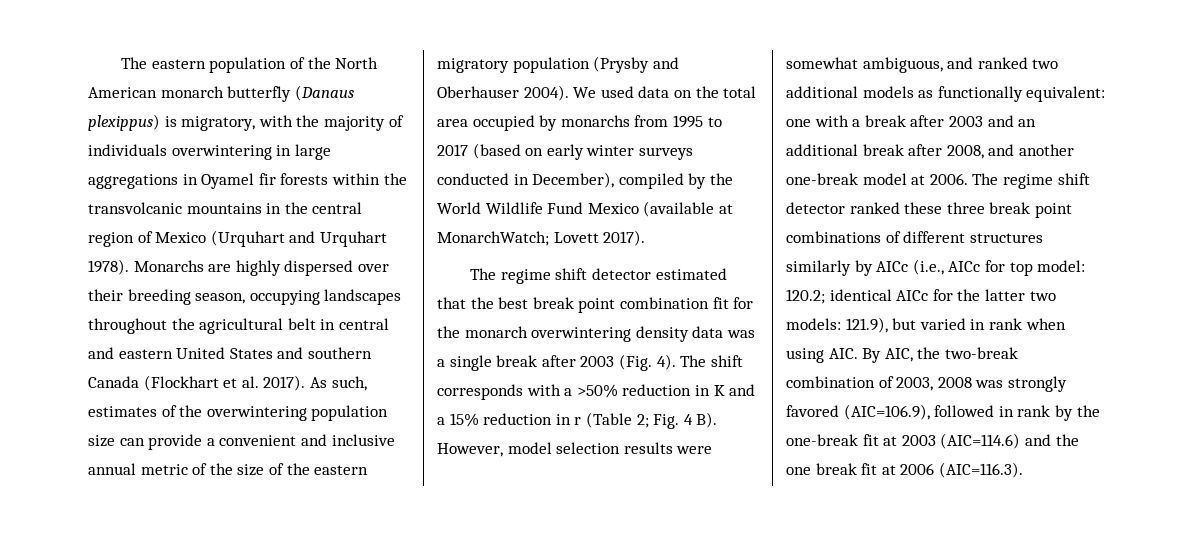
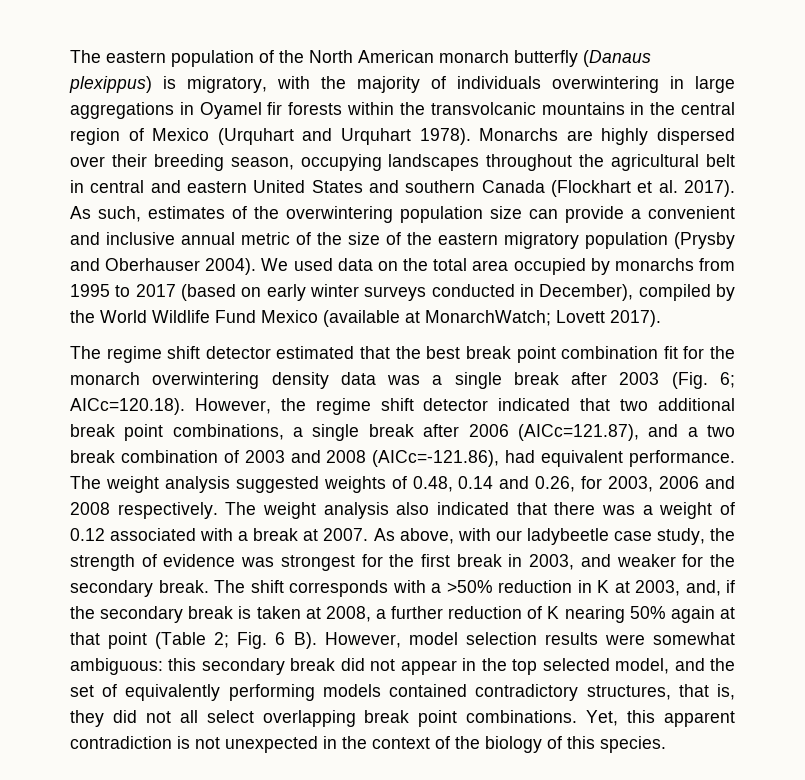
[656,354,676,370] 4). -> [719,372,735,388] [70,398,736,415] [70,424,736,441] [70,450,736,467] [70,476,735,493] [70,502,735,519] [70,528,735,545] [70,554,735,571] [70,580,209,597] 6; AICc=120.18). However, the regime shift detector indicated that two additional break point combinations, a single break after 2006 (AICc=121.87), and a two break combination of 2003 and 2008 (AICc=-121.86), had equivalent performance. The weight analysis suggested weights of 0.48, 0.14 and 0.26, for 2003, 2006 and 2008 respectively. The weight analysis also indicated that there was a weight of 0.12 associated with a break at 2007. As above, with our ladybeetle case study, the strength of evidence was strongest for the first break in 2003, and weaker for the secondary break.
[729,384,756,396] [437,413,582,427] and a 15% reduction in r -> [614,580,735,596] [70,606,735,623] [70,632,148,649] at 2003, and, if the secondary break is taken at 2008, a further reduction of K nearing 50% again at that point
[683,414,693,425] 4 -> [275,632,286,645] 6
[862,57,1059,73] [786,86,1106,102] [786,115,1037,127] [786,144,1074,159] [786,173,1090,189] [786,202,1072,218] [786,231,1043,243] [786,259,1086,276] [786,289,1056,304] [786,317,1066,333] [786,347,1018,363] [786,376,1067,392] [786,404,1100,421] [786,433,1079,449] [786,462,1023,478] ambiguous, and ranked two additional models as functionally equivalent: one with a break after 2003 and an additional break after 2008, and another one-break model at 2006. The regime shift detector ranked these three break point combinations of different structures similarly by AICc (i.e., AICc for top model: 120.2; identical AICc for the latter two models: 121.9), but varied in rank when using AIC. By AIC, the two-break combination of 2003, 2008 was strongly favored (AIC=106.9), followed in rank by the one-break fit at 2003 (AIC=114.6) and the one break fit at 2006 (AIC=116.3). -> [70,658,735,675] [70,684,735,701] [70,710,735,727] [70,736,666,753] ambiguous: this secondary break did not appear in the top selected model, and the set of equivalently performing models contained contradictory structures, that is, they did not all select overlapping break point combinations. Yet, this apparent contradiction is not unexpected in the context of the biology of this species.

